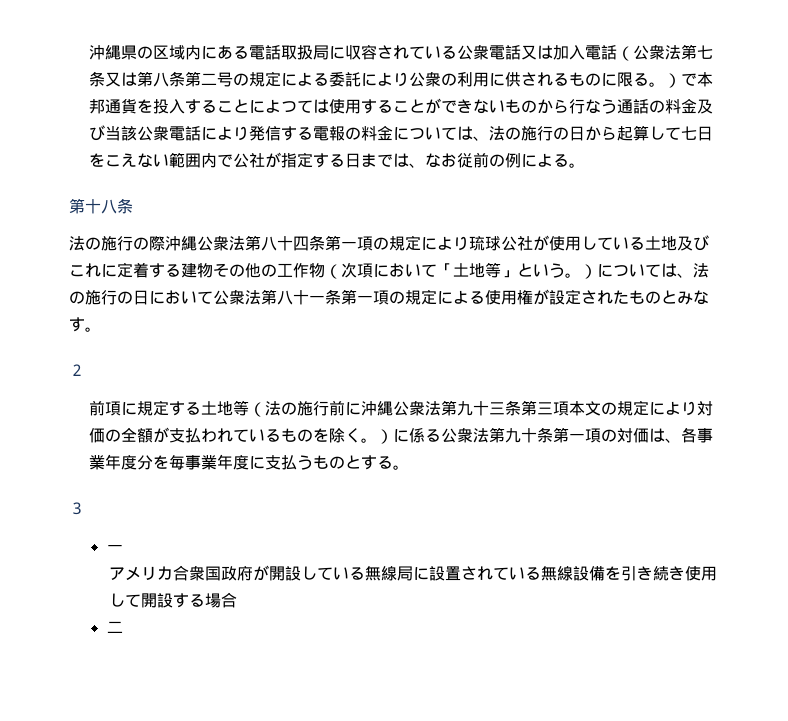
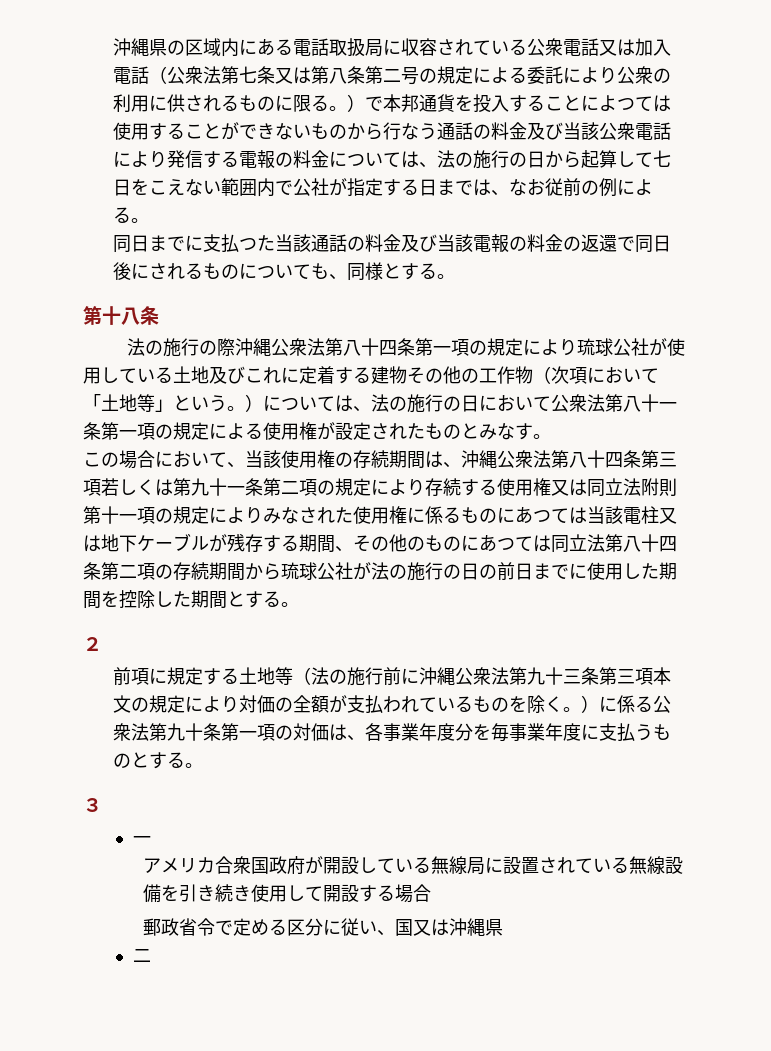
(586, 165) none -> [112,234,671,253] [112,262,455,281] // 同日までに支払つた当該通話の料金及び当該電報の料金の返還で同日後にされるものについても、同様とする。
(101, 329) none -> [83,450,677,469] [83,478,677,497] [83,506,677,524] [83,533,677,553] [83,562,677,581] [83,590,299,609] // この場合において、当該使用権の存続期間は、沖縄公衆法第八十四条第三項若しくは第九十一条第二項の規定により存続する使用権又は同立法附則第十一項の規定によりみなされた使用権に係るものにあつては当該電柱又は地下ケーブルが残存する期間、その他のものにあつては同立法第八十四条第二項の存続期間から琉球公社が法の施行の日の前日までに使用した期間を控除した期間とする。
(238, 600) none -> [142,918,503,936] // 郵政省令で定める区分に従い、国又は沖縄県

